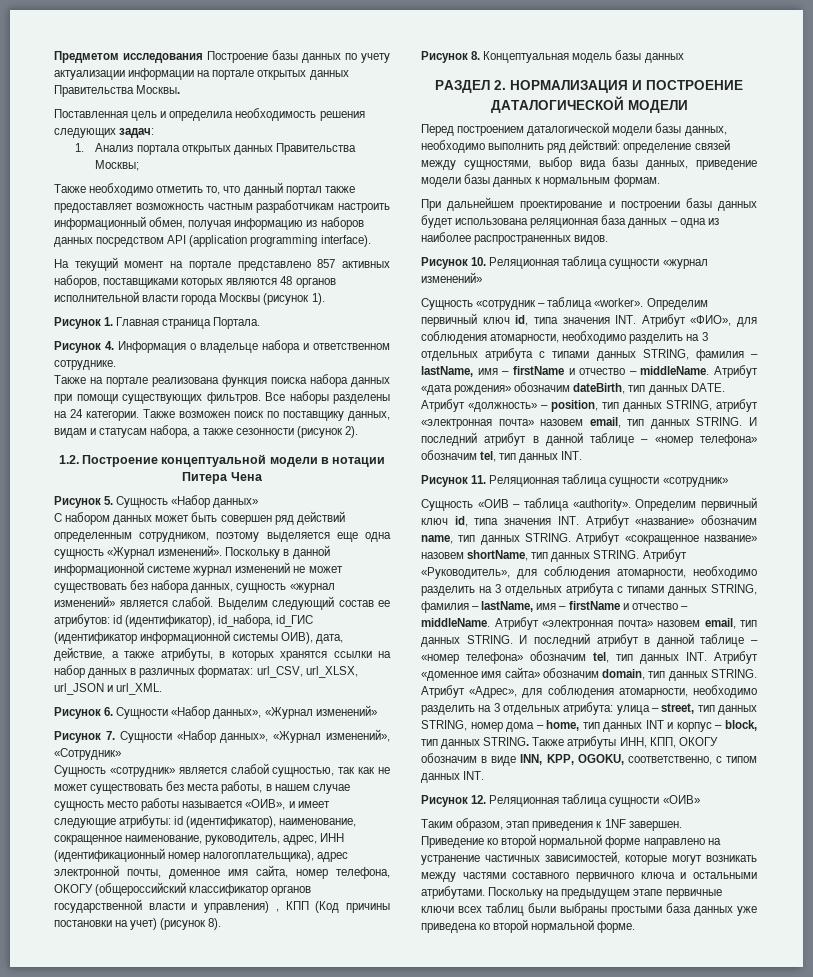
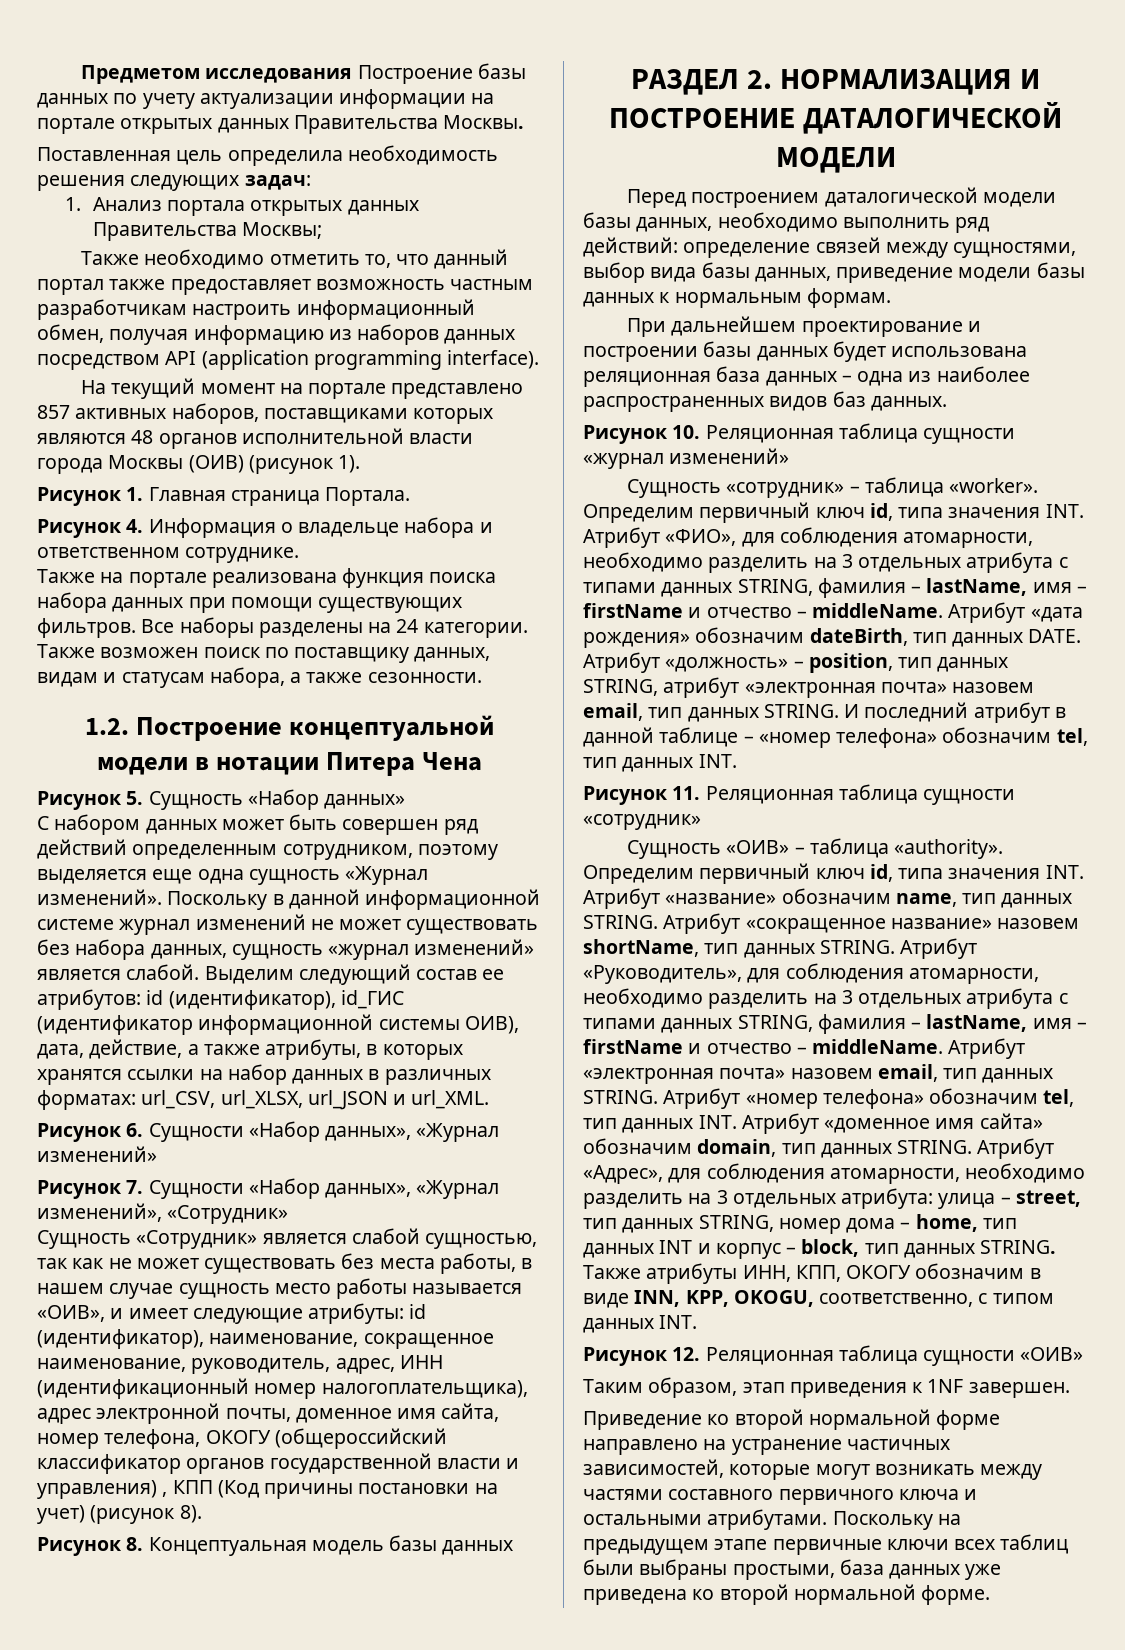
[160,111,167,118] и -> (223, 157) none
(261, 297) none -> [188,455,244,473] (ОИВ)
[235,426,358,438] сезонности (рисунок 2). -> [367,672,482,683] сезонности.
[218,614,274,627] id_набора, -> (336, 1000) none
[109,767,175,777] «сотрудник» -> [136,1230,258,1249] «Сотрудник»
[574,235,609,245] видов. -> [769,391,947,411] видов баз данных.
[476,300,537,310] «сотрудник -> [726,482,845,498] «сотрудник»
[477,499,509,508] «ОИВ -> [726,840,790,854] «ОИВ»
[519,633,758,647] И последний атрибут в данной таблице – -> [663,1088,741,1109] Атрибут
[577,754,624,765] OGOKU, -> [733,1290,814,1307] OKOGU,
[611,906,662,916] простыми -> [732,1564,835,1580] простыми,

